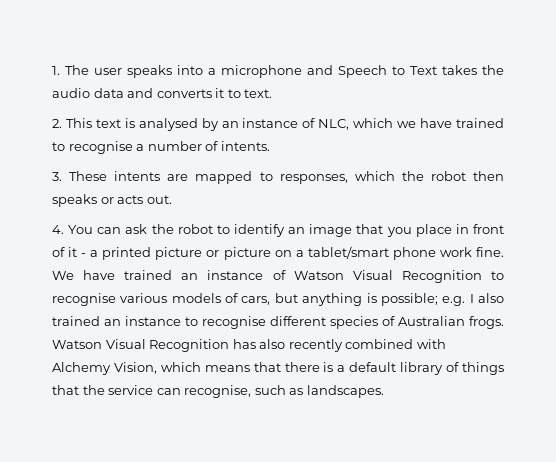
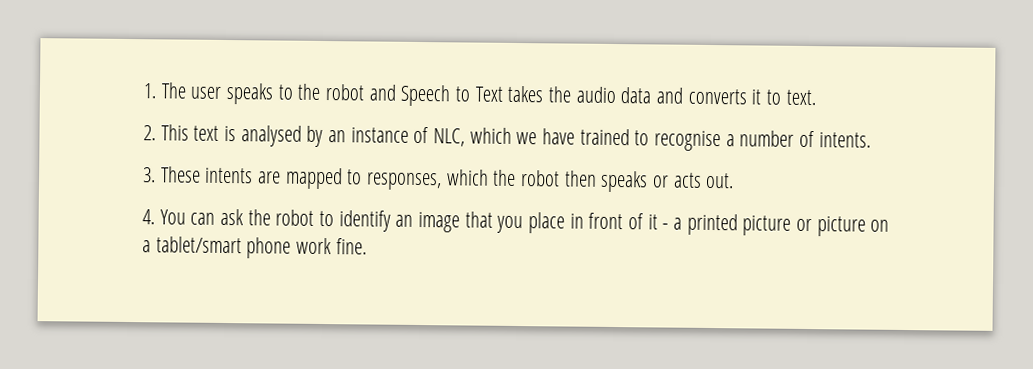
[177,65,302,78] into a microphone -> [277,83,366,101] to the robot
[52,270,504,283] [52,293,505,306] [52,316,504,329] [52,339,446,352] [52,362,505,375] [52,385,384,398] We have trained an instance of Watson Visual Recognition to recognise various models of cars, but anything is possible; e.g. I also trained an instance to recognise different species of Australian frogs. Watson Visual Recognition has also recently combined with Alchemy Vision, which means that there is a default library of things that the service can recognise, such as landscapes. -> (367, 246) none

